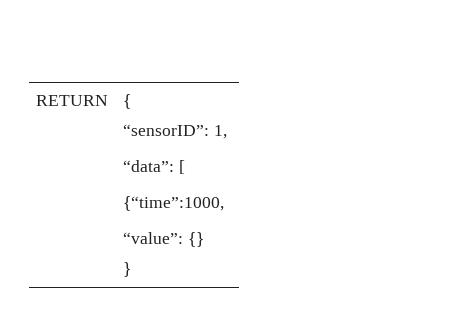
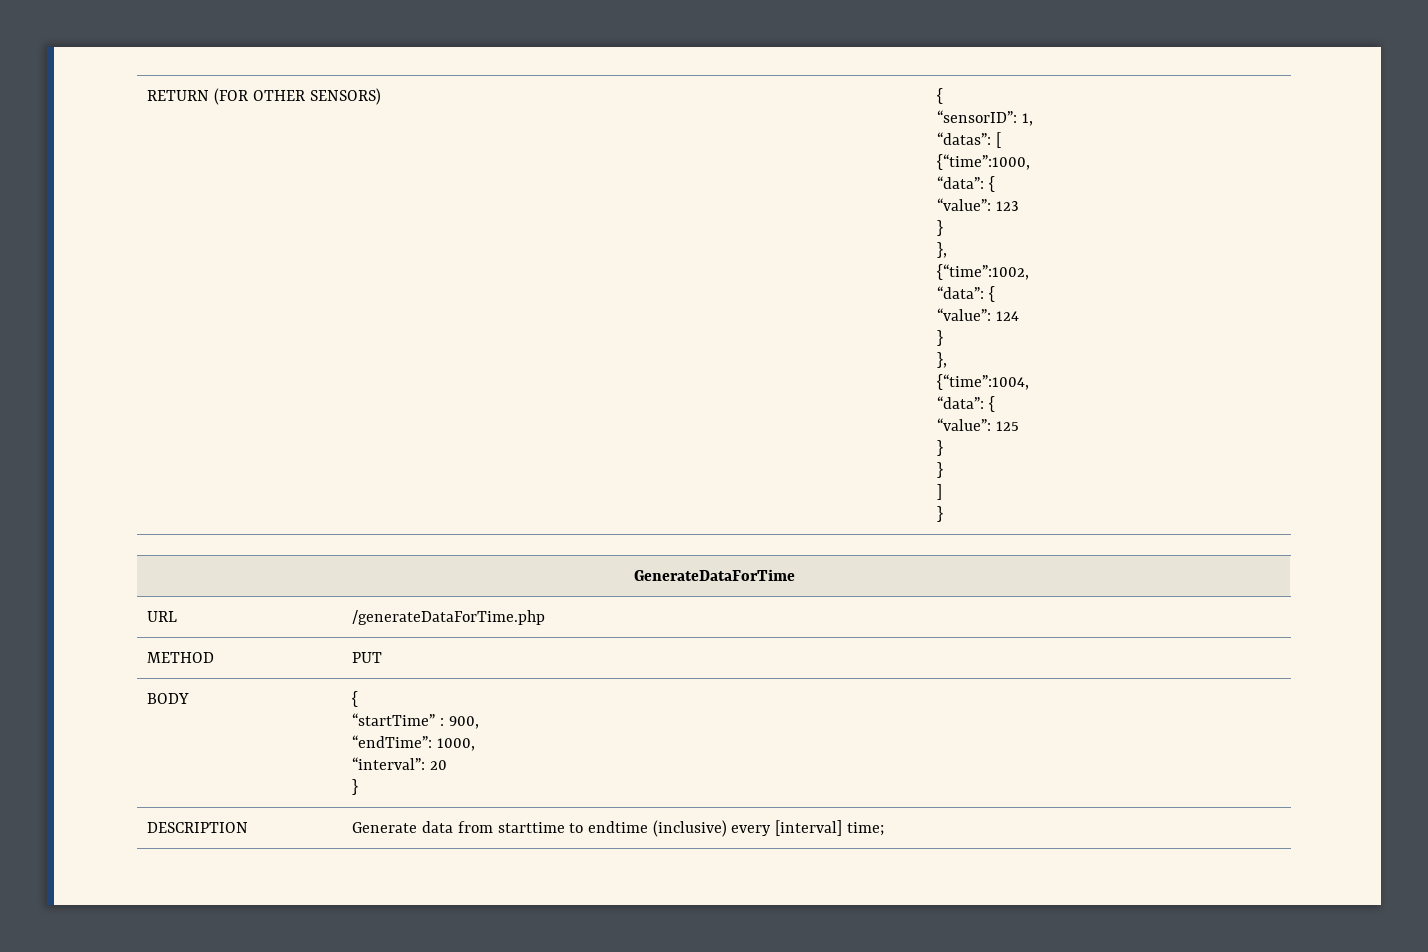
(109, 100) none -> [214,88,381,105] (FOR OTHER SENSORS)
[123,160,175,172] “data”: -> [937,132,992,145] “datas”:
[123,232,205,247] [123,262,132,277] // “value”: {} // } -> [937,176,996,192] [937,198,1020,211] [937,220,944,236] [937,242,948,258] [937,264,1030,280] [937,286,996,302] [937,308,1020,321] [937,330,944,346] [937,352,948,368] [937,374,1030,390] [937,396,996,412] [937,418,1020,431] [937,440,944,456] [937,462,944,478] [937,484,943,500] [937,506,944,522] [633,569,795,581] [147,611,178,622] [352,610,546,625] [147,652,215,663] [352,652,383,663] [147,693,190,704] [352,691,359,707] [352,713,479,729] [352,735,476,751] [352,757,448,770] [352,779,359,795] [147,822,249,833] [352,820,884,837] // “data”: { // “value”: 123 // } // }, // {“time”:1002, // “data”: { // “value”: 124 // } // }, // {“time”:1004, // “data”: { // “value”: 125 // } // } // ] // } // GenerateDataForTime // URL | /generateDataForTime.php // METHOD | PUT // BODY | { // “startTime” : 900, // “endTime”: 1000, // “interval”: 20 // } // DESCRIPTION | Generate data from starttime to endtime (inclusive) every [interval] time;

